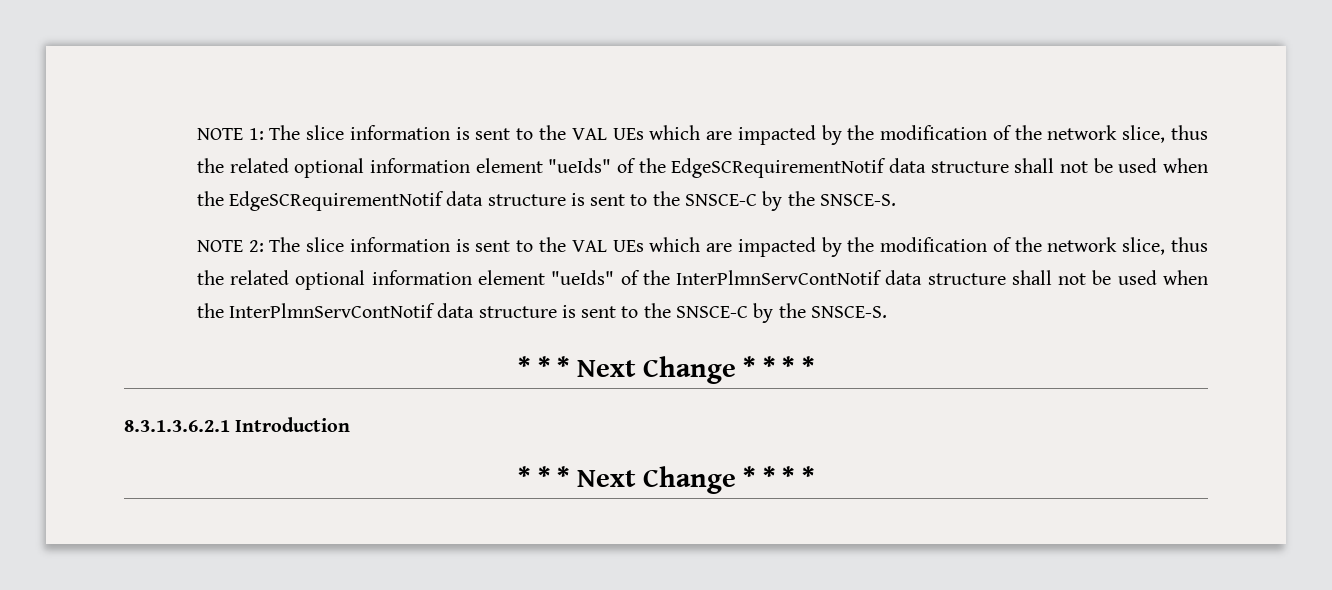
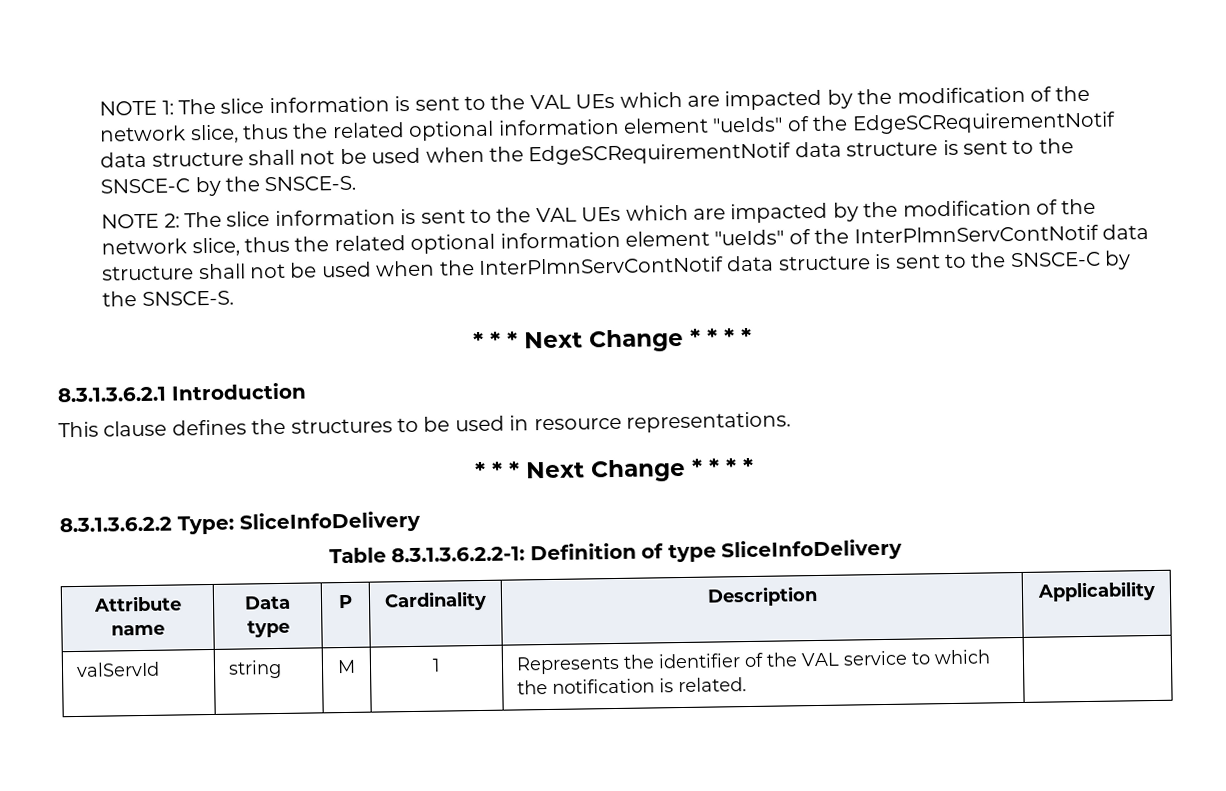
[518,466,814,494] // * * * Next Change * * * * -> [58,411,791,438] [474,457,754,483] [59,510,421,535] [329,538,903,564] [92,595,182,612] [111,624,165,636] [244,595,291,610] [246,619,290,638] [338,594,353,609] [384,590,487,612] [706,585,818,607] [1036,580,1156,602] [76,661,161,677] [228,659,283,679] [337,659,356,674] [432,658,441,672] [516,649,992,675] [517,677,748,695] // This clause defines the structures to be used in resource representations. // * * * Next Change * * * * // 8.3.1.3.6.2.2 Type: SliceInfoDelivery // Table 8.3.1.3.6.2.2-1: Definition of type SliceInfoDelivery // Attribute name | Data type | P | Cardinality | Description | Applicability // valServId | string | M | 1 | Represents the identifier of the VAL service to which the notification is related. |

